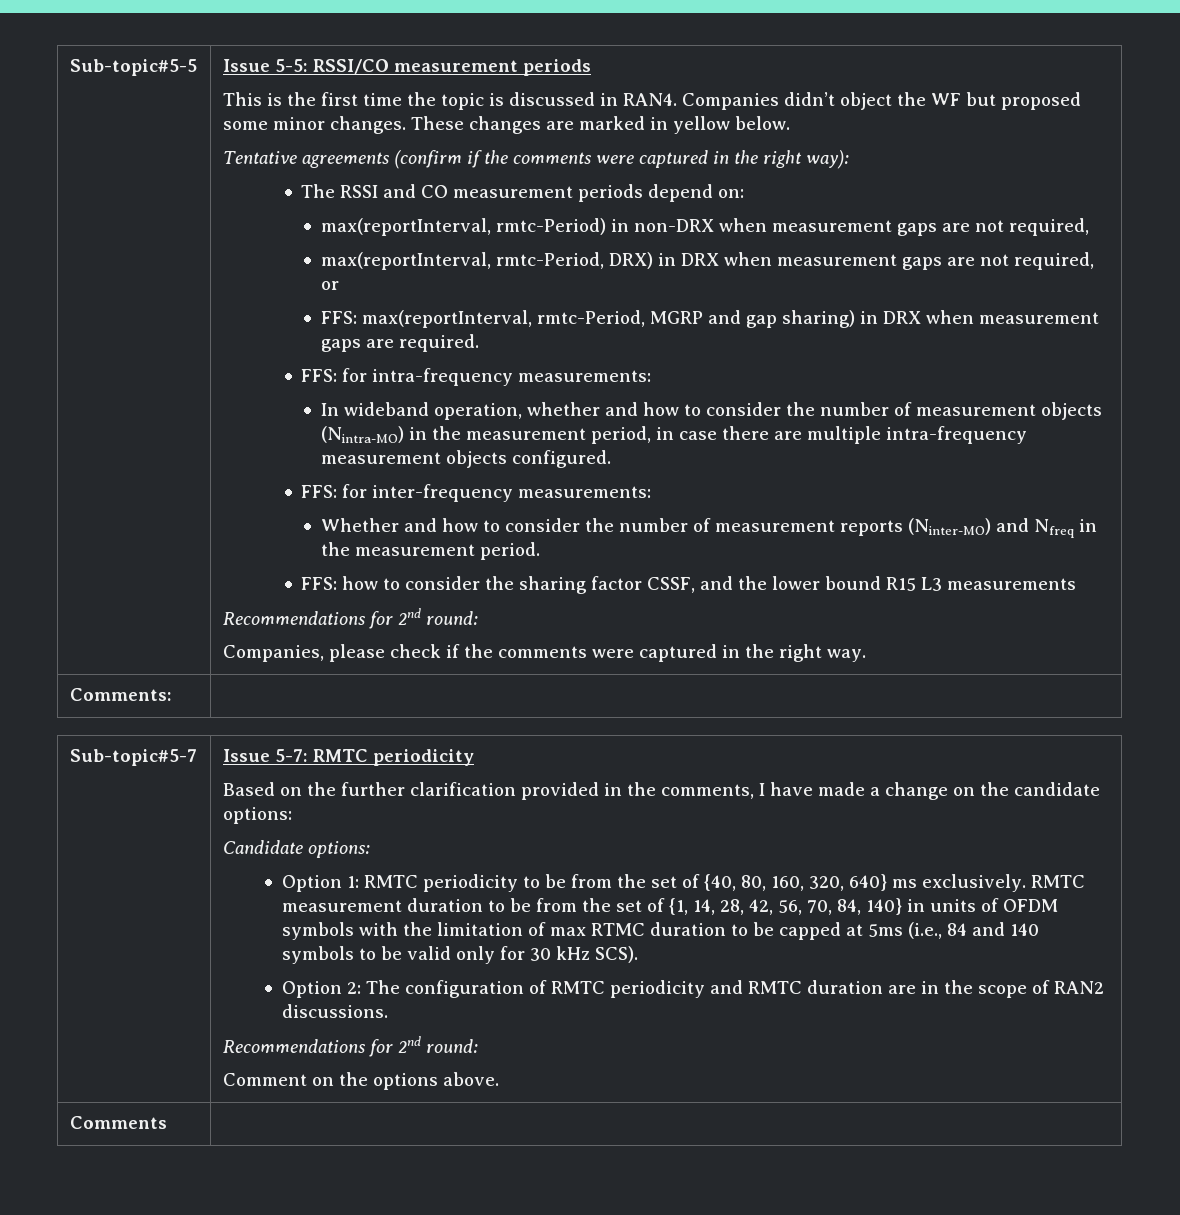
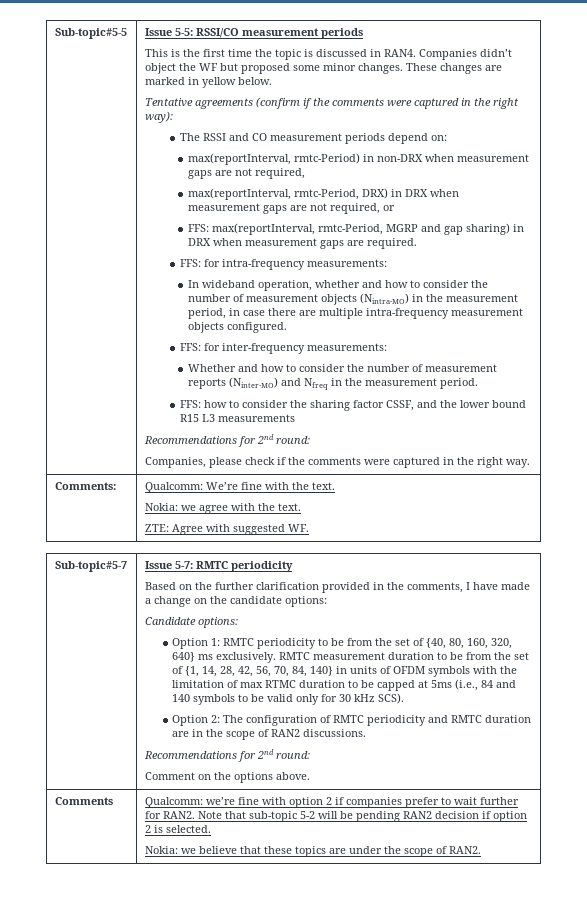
(172, 694) none -> [144,482,335,493] [144,503,301,514] [144,524,309,535] Qualcomm: We’re fine with the text. // Nokia: we agree with the text. // ZTE: Agree with suggested WF.
(167, 1122) none -> [144,797,519,808] [144,811,527,822] [144,825,211,833] [144,846,481,857] Qualcomm: we’re fine with option 2 if companies prefer to wait further for RAN2. Note that sub-topic 5-2 will be pending RAN2 decision if option 2 is selected. // Nokia: we believe that these topics are under the scope of RAN2.

